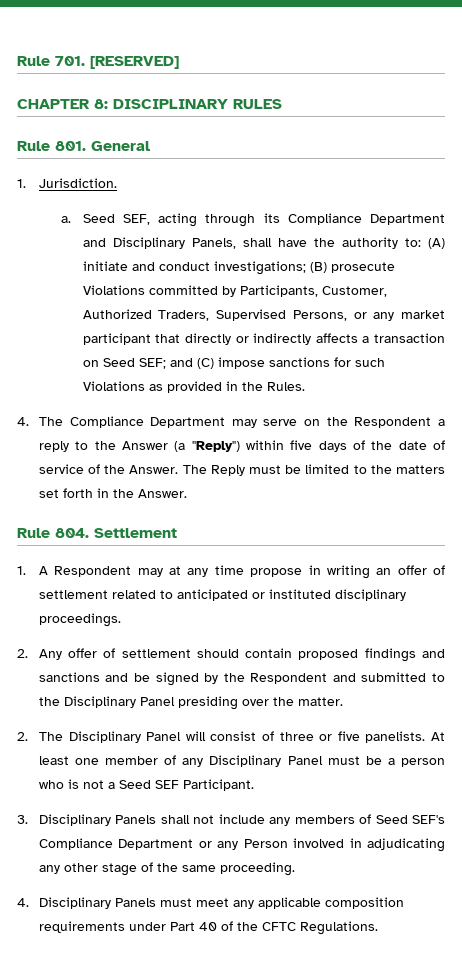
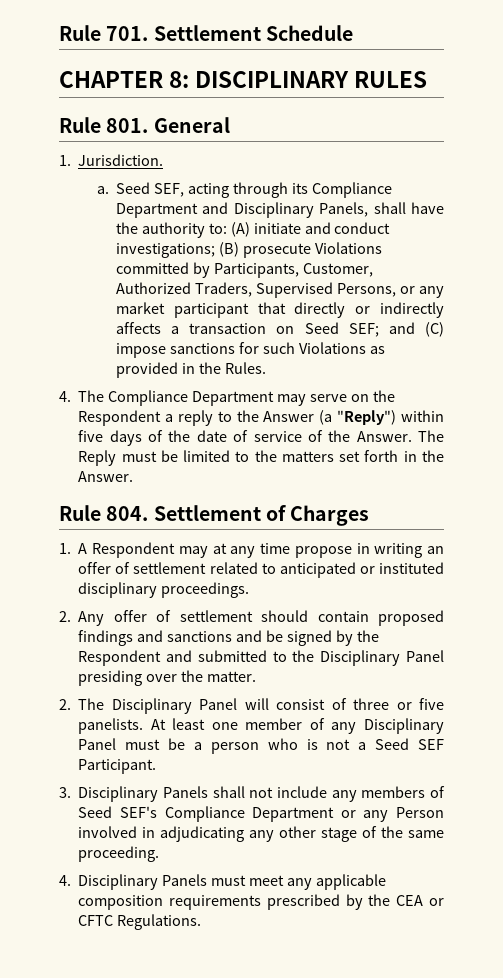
[90,56,179,69] [RESERVED] -> [153,25,353,41] Settlement Schedule
(177, 533) none -> [265,505,370,526] of Charges
[128,921,258,931] under Part 40 of the -> [266,894,445,910] prescribed by the CEA or

